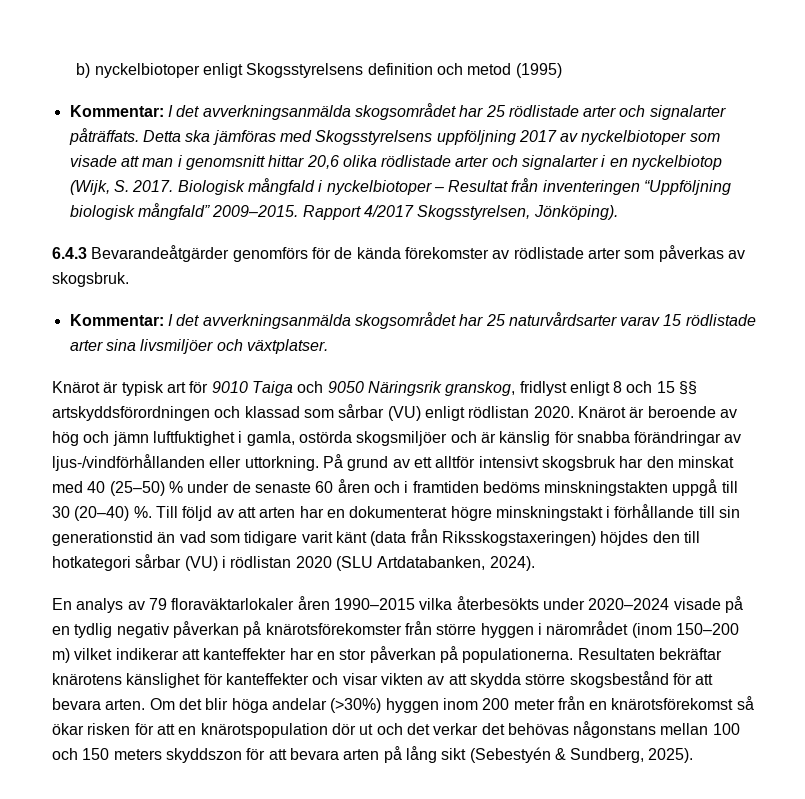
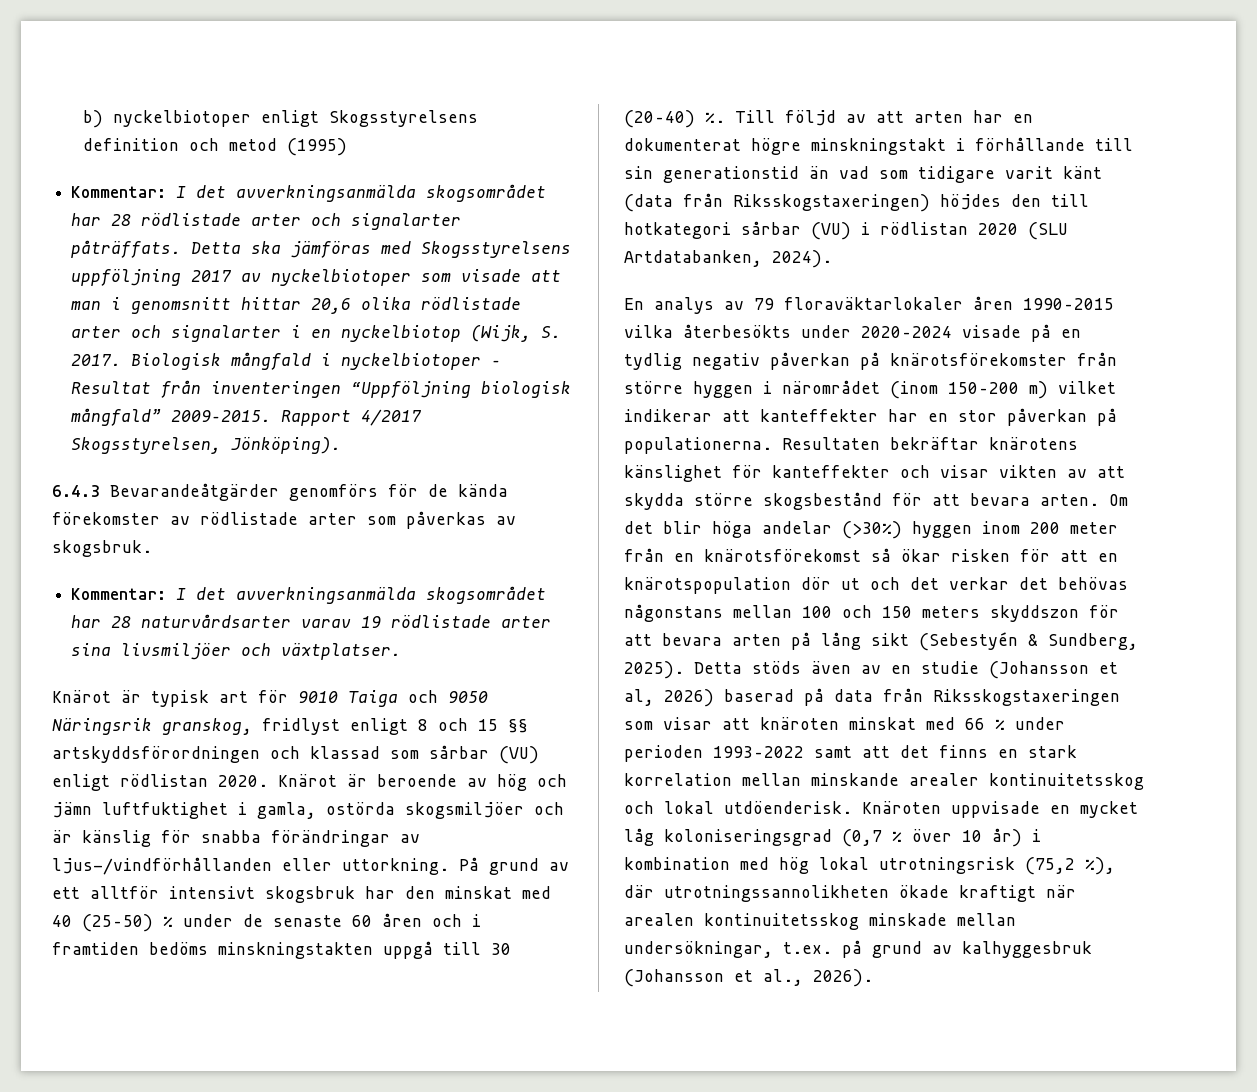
[485,105,505,117] 25 -> [111,214,132,226] 28
[485,314,505,326] 25 -> [111,616,132,628] 28
[663,314,682,326] 15 -> [361,616,382,628] 19
(694, 755) none -> [694,661,1118,679] [624,688,1120,707] [624,717,1065,730] [624,745,1077,762] [624,773,1144,790] [624,801,1138,818] [624,828,1041,847] [624,857,1115,875] [624,885,1076,902] [624,913,1016,930] [624,940,1092,958] [624,969,873,987] Detta stöds även av en studie (Johansson et al, 2026) baserad på data från Riksskogstaxeringen som visar att knäroten minskat med 66 % under perioden 1993–2022 samt att det finns en stark korrelation mellan minskande arealer kontinuitetsskog och lokal utdöenderisk. Knäroten uppvisade en mycket låg koloniseringsgrad (0,7 % över 10 år) i kombination med hög lokal utrotningsrisk (75,2 %), där utrotningssannolikheten ökade kraftigt när arealen kontinuitetsskog minskade mellan undersökningar, t.ex. på grund av kalhyggesbruk (Johansson et al., 2026).

